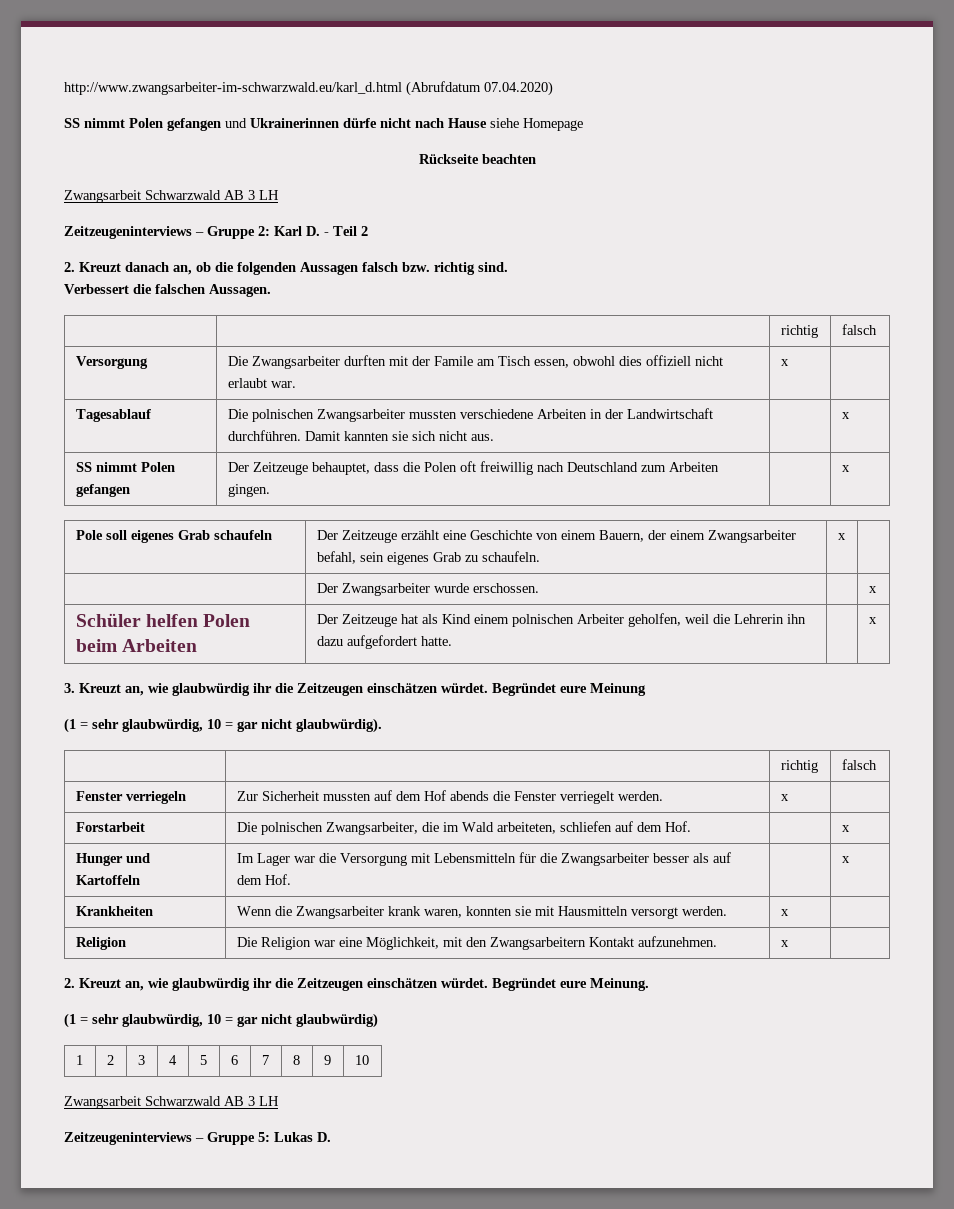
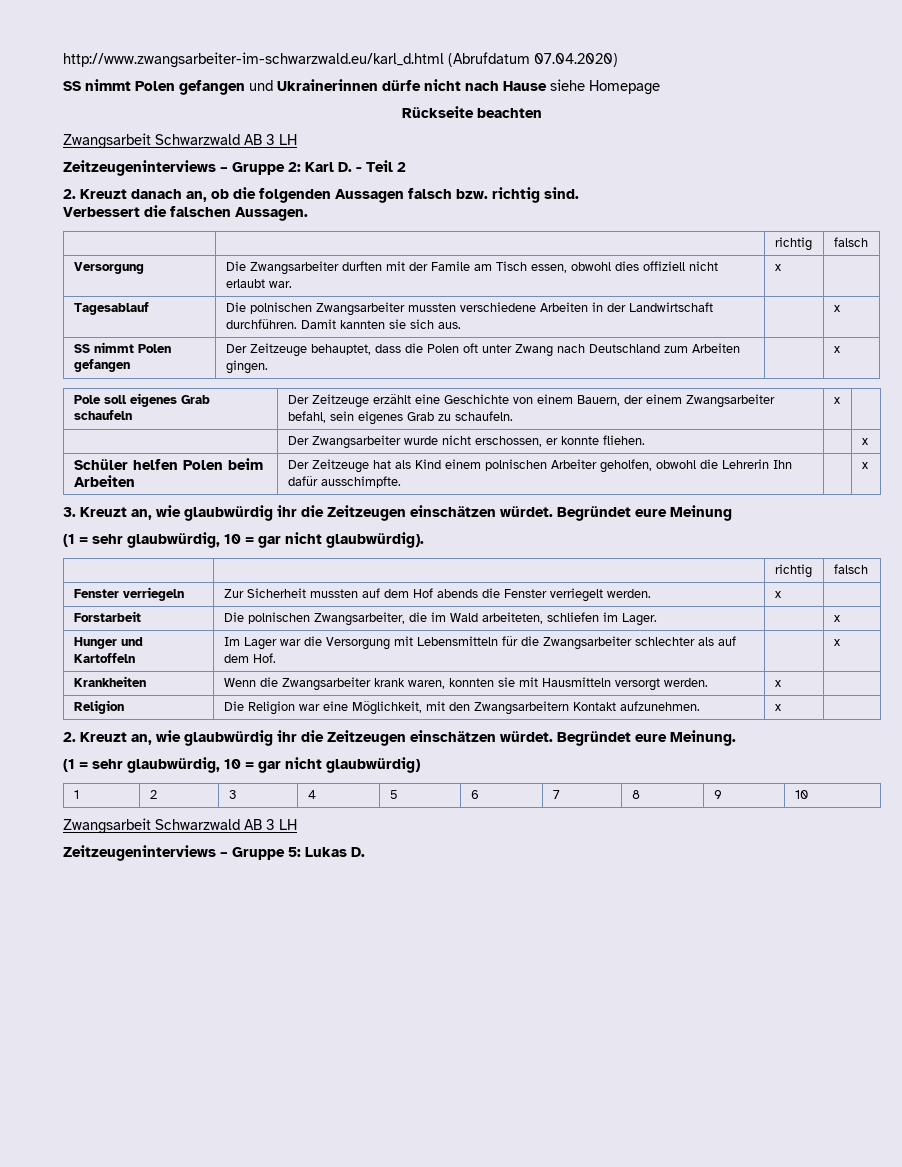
[438,431,467,441] nicht -> (434, 324) none
[479,461,533,475] freiwillig -> [481,344,553,357] unter Zwang
[472,583,539,593] erschossen. -> [441,435,645,447] nicht erschossen, er konnte fliehen.
[684,614,709,624] weil -> [655,460,696,469] obwohl
[786,614,806,624] [316,635,452,649] ihn dazu aufgefordert hatte. -> [772,460,792,469] [287,476,401,488] Ihn dafür ausschimpfte.
[614,821,691,832] auf dem Hof. -> [602,612,657,626] im Lager.
[652,853,689,863] besser -> [634,637,695,646] schlechter

